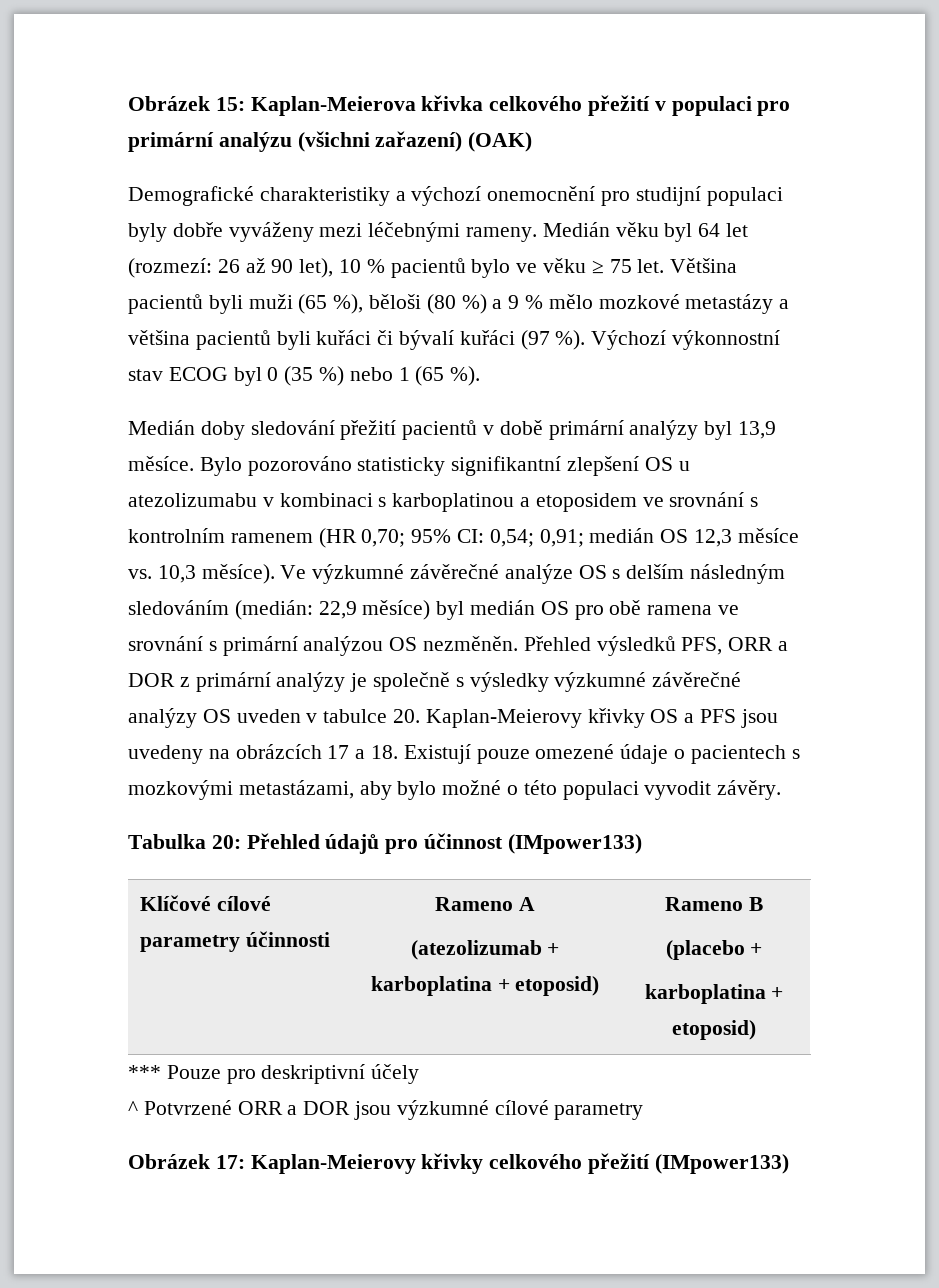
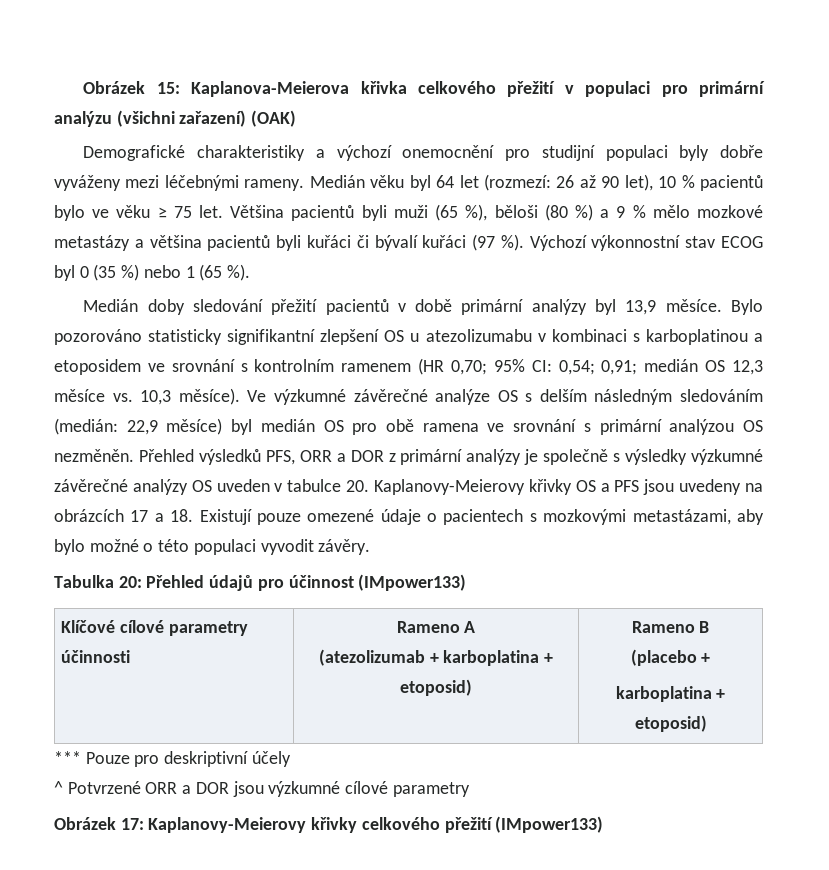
[250,96,416,116] Kaplan-Meierova -> [191,81,350,97] Kaplanova-Meierova
[425,709,582,728] Kaplan-Meierovy -> [374,479,525,495] Kaplanovy-Meierovy
[250,1154,416,1174] Kaplan-Meierovy -> [148,817,307,833] Kaplanovy-Meierovy

